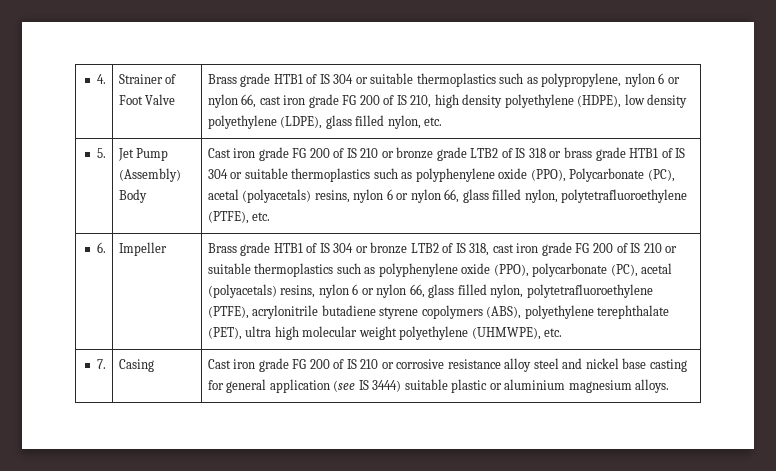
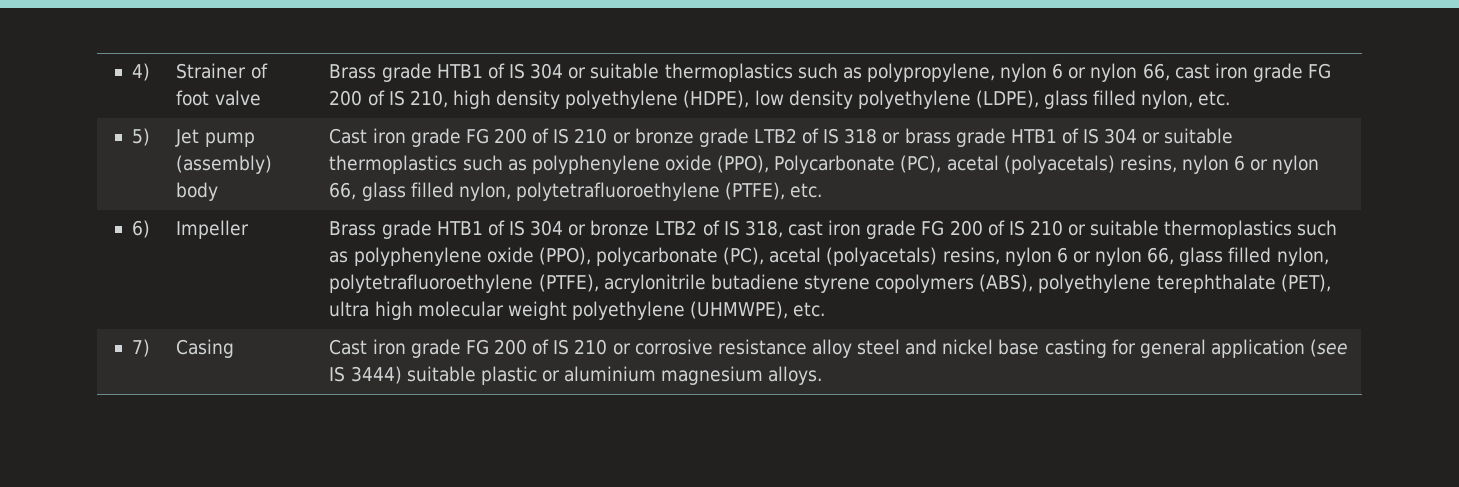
[96,74,106,84] 4. -> [131,63,150,81] 4)
[118,94,176,105] Foot Valve -> [176,90,261,106] foot valve
[96,148,106,158] 5. -> [131,128,150,146] 5)
[136,148,169,161] [118,168,181,182] [118,189,147,203] Pump (Assembly) Body -> [204,132,255,147] [176,155,273,174] [176,182,219,201] pump (assembly) body
[96,242,106,253] 6. -> [131,220,150,238] 6)
[96,359,106,369] 7. -> [131,339,150,357] 7)

